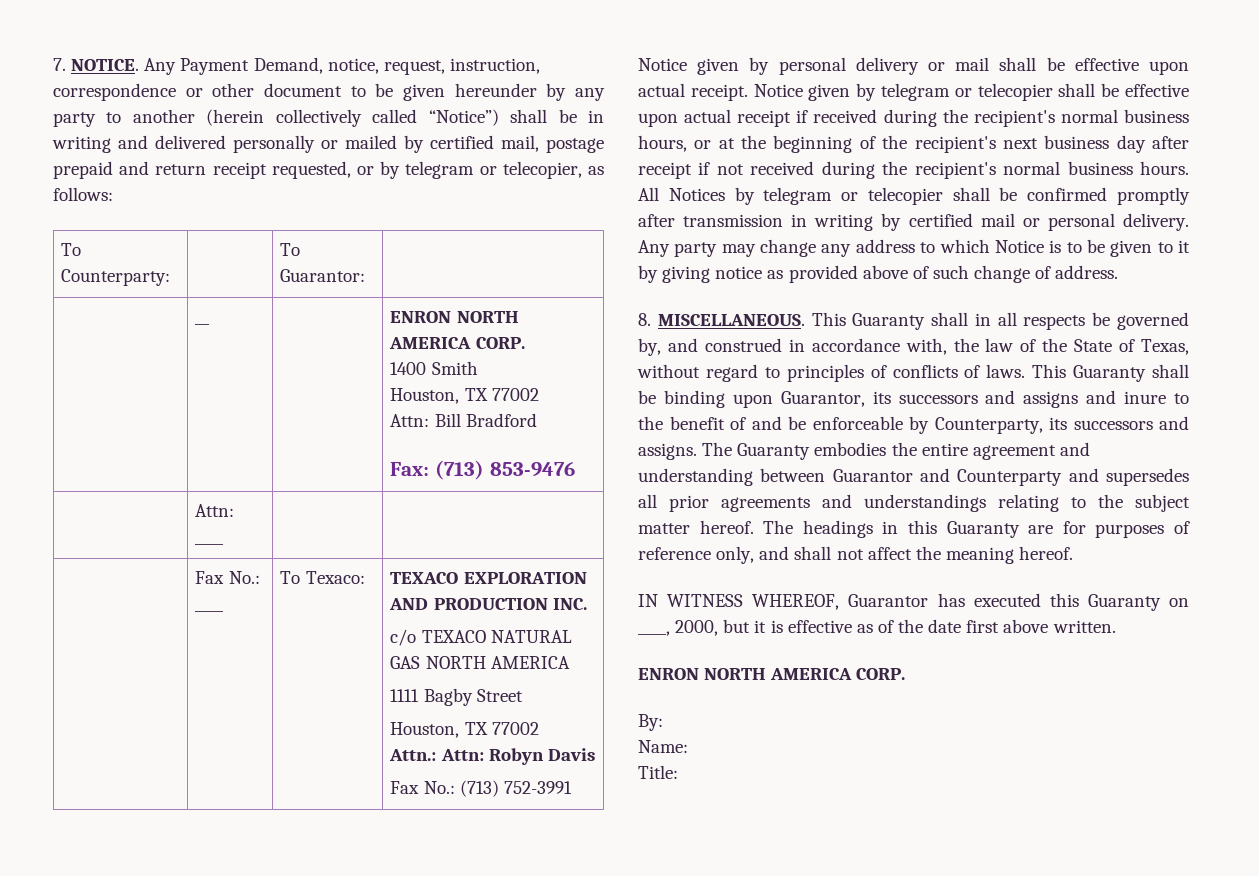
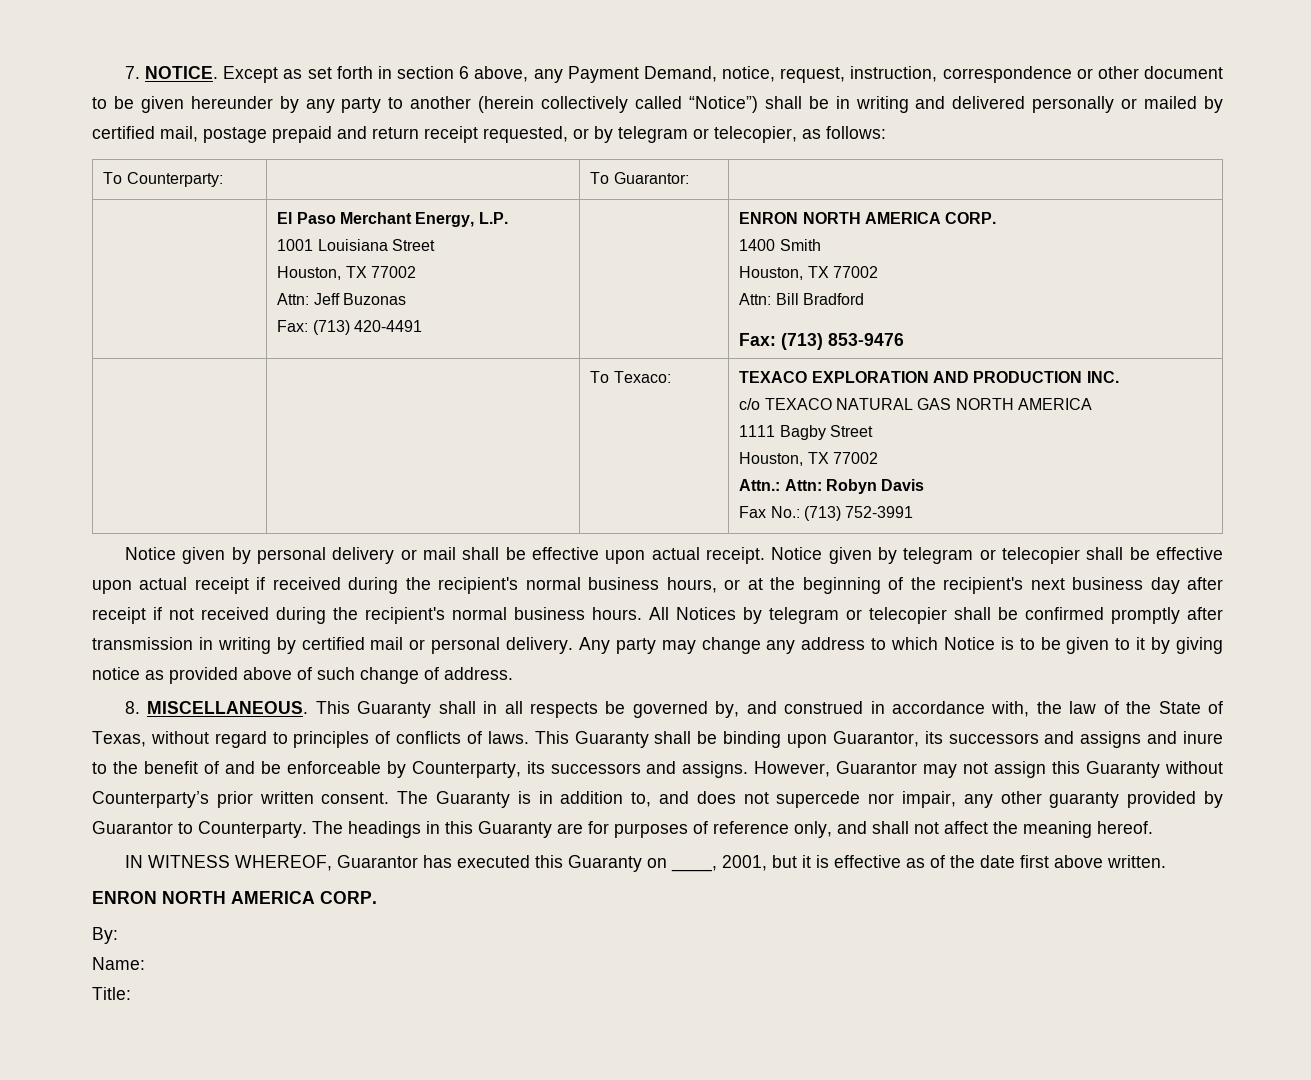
[144,58,177,75] Any -> [223,66,563,83] Except as set forth in section 6 above, any
[195,323,211,325] __ -> [277,212,508,227] [277,239,435,251] [277,266,416,280] [277,293,406,305] [277,320,422,335] El Paso Merchant Energy, L.P. // 1001 Louisiana Street // Houston, TX 77002 // Attn: Jeff Buzonas // Fax: (713) 420-4491
[195,504,235,517] [195,543,225,545] [195,571,260,584] [195,610,225,612] Attn: ____ | | // | Fax No.: ____ -> (905, 339) none
[702,442,1090,460] [638,468,1189,486] [638,494,1190,512] [638,520,754,534] The Guaranty embodies the entire agreement and understanding between Guarantor and Counterparty and supersedes all prior agreements and understandings relating to the subject matter hereof. -> [754,761,1224,778] [92,791,1223,808] [92,821,307,838] However, Guarantor may not assign this Guaranty without Counterparty’s prior written consent. The Guaranty is in addition to, and does not supercede nor impair, any other guaranty provided by Guarantor to Counterparty.
[675,620,719,636] 2000, -> [721,855,767,871] 2001,

